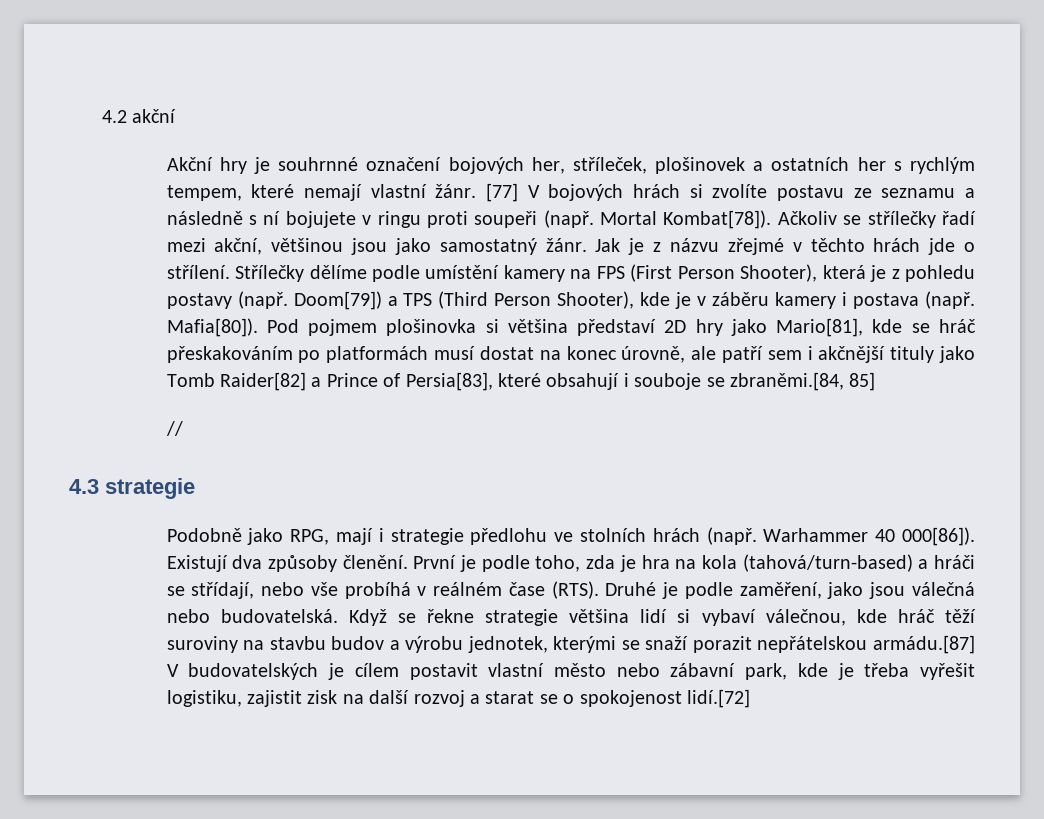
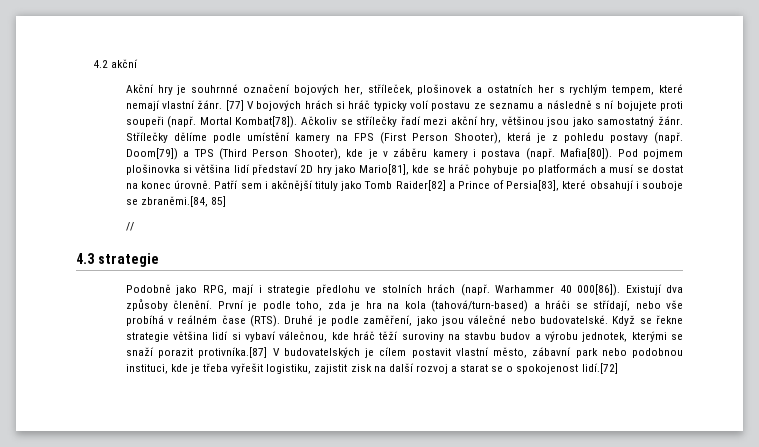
[712,184,768,198] zvolíte -> [348,100,430,111] hráč typicky volí
[362,211,421,228] v ringu -> (657, 106) none
[214,238,263,255] akční, -> [450,116,499,127] akční hry,
[595,238,976,255] [166,265,230,279] Jak je z názvu zřejmé v těchto hrách jde o střílení. -> (683, 120) none
(568, 326) none -> [233,164,250,173] lidí
[166,346,293,363] přeskakováním -> [473,165,519,175] pohybuje
[434,346,763,363] musí dostat na konec úrovně, ale patří -> [600,164,684,173] [125,180,239,189] a musí se dostat na konec úrovně. Patří
[912,582,976,596] [166,609,338,623] válečná nebo budovatelská. -> [468,315,609,324] válečné nebo budovatelské.
[757,635,976,654] nepřátelskou armádu.[87] -> [198,347,268,358] protivníka.[87]
[553,663,788,680] město nebo zábavní park, -> [493,347,683,358] [125,364,168,374] město, zábavní park nebo podobnou instituci,

